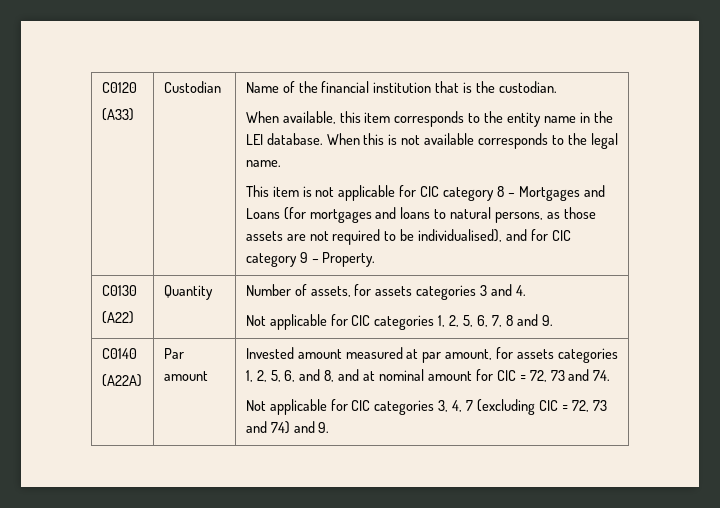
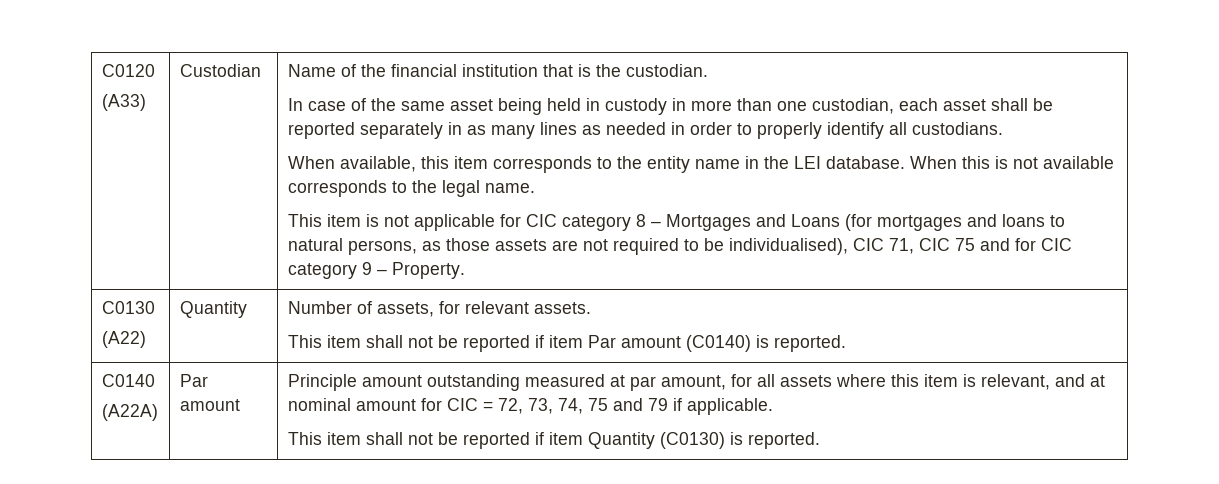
(558, 87) none -> [287,98,1053,115] [287,122,1003,139] // In case of the same asset being held in custody in more than one custodian, each asset shall be reported separately in as many lines as needed in order to properly identify all custodians.
(503, 235) none -> [852,238,975,254] CIC 71, CIC 75
[375,284,527,300] [245,314,553,330] assets categories 3 and 4. // Not applicable for CIC categories 1, 2, 5, 6, 7, 8 and 9. -> [464,301,591,314] [287,335,846,352] relevant assets. // This item shall not be reported if item Par amount (C0140) is reported.
[245,347,342,359] Invested amount -> [287,374,520,391] Principle amount outstanding
[517,348,619,363] [245,369,335,382] assets categories 1, 2, 5, 6, and 8, -> [756,374,1050,390] all assets where this item is relevant,
[550,369,611,381] [245,399,607,415] [245,421,330,434] 73 and 74. // Not applicable for CIC categories 3, 4, 7 (excluding CIC = 72, 73 and 74) and 9. -> [527,398,773,415] [287,432,820,449] 73, 74, 75 and 79 if applicable. // This item shall not be reported if item Quantity (C0130) is reported.

